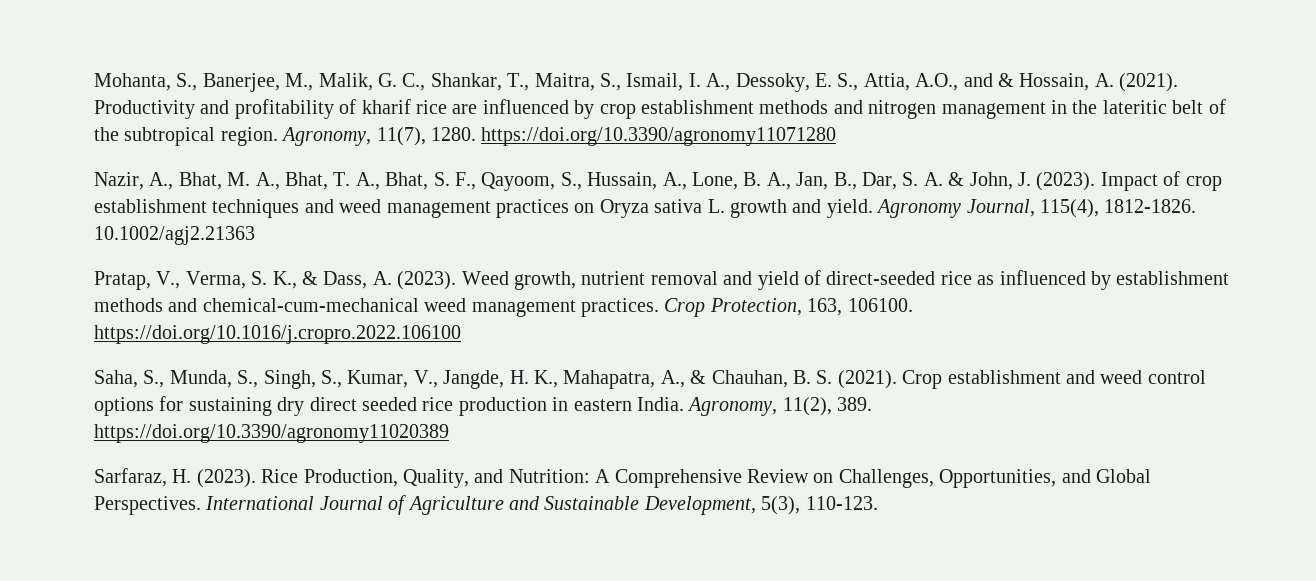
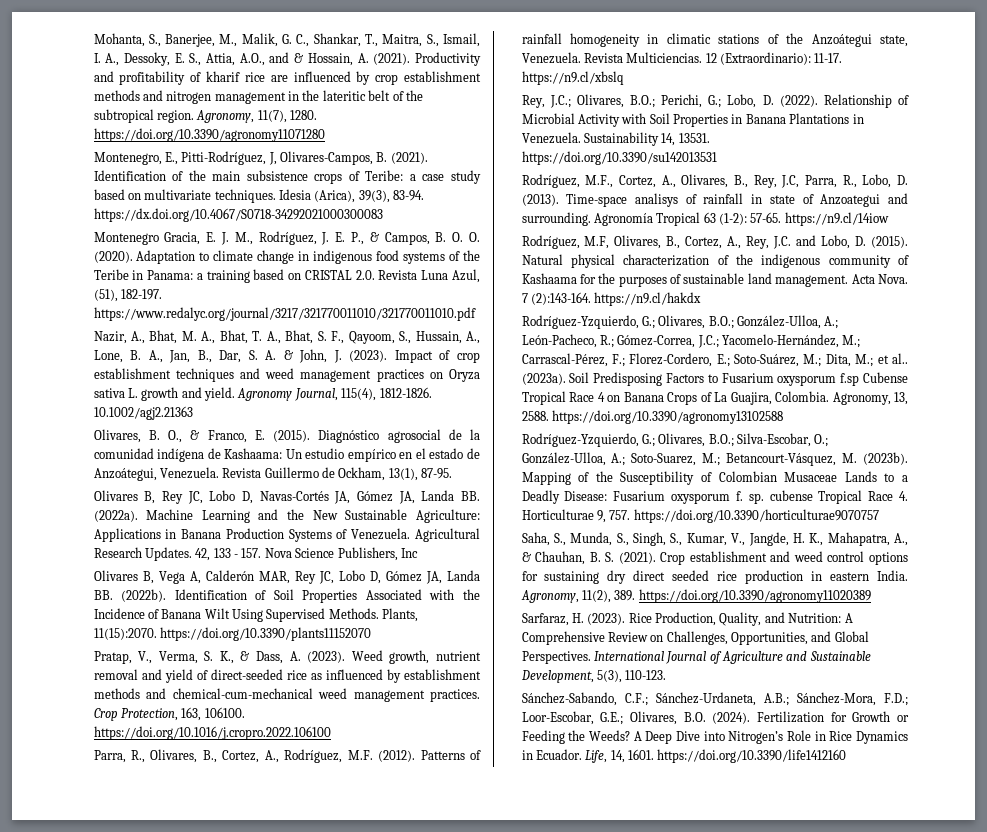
(837, 136) none -> [93,151,428,165] [93,170,481,184] [93,189,425,203] [93,208,383,222] [93,231,480,245] [93,250,481,264] [93,269,480,283] [93,289,162,302] [93,307,476,321] // Montenegro, E., Pitti-Rodríguez, J, Olivares-Campos, B. (2021). Identification of the main subsistence crops of Teribe: a case study based on multivariate techniques. Idesia (Arica), 39(3), 83-94. https://dx.doi.org/10.4067/S0718-34292021000300083 // Montenegro Gracia, E. J. M., Rodríguez, J. E. P., & Campos, B. O. O. (2020). Adaptation to climate change in indigenous food systems of the Teribe in Panama: a training based on CRISTAL 2.0. Revista Luna Azul, (51), 182-197. https://www.redalyc.org/journal/3217/321770011010/321770011010.pdf
(255, 235) none -> [93,429,480,443] [93,448,480,462] [93,467,453,481] [93,490,481,504] [93,509,480,523] [93,528,480,542] [93,547,418,561] [93,570,481,584] [93,589,481,603] [93,608,419,622] [93,627,371,641] // Olivares, B. O., & Franco, E. (2015). Diagnóstico agrosocial de la comunidad indígena de Kashaama: Un estudio empírico en el estado de Anzoátegui, Venezuela. Revista Guillermo de Ockham, 13(1), 87-95. // Olivares B, Rey JC, Lobo D, Navas-Cortés JA, Gómez JA, Landa BB. (2022a). Machine Learning and the New Sustainable Agriculture: Applications in Banana Production Systems of Venezuela. Agricultural Research Updates. 42, 133 - 157. Nova Science Publishers, Inc // Olivares B, Vega A, Calderón MAR, Rey JC, Lobo D, Gómez JA, Landa BB. (2022b). Identification of Soil Properties Associated with the Incidence of Banana Wilt Using Supervised Methods. Plants, 11(15):2070. https://doi.org/10.3390/plants11152070
(461, 334) none -> [93,749,482,763] [521,33,909,47] [521,52,843,65] [521,71,624,85] [521,94,909,108] [521,113,864,127] [521,132,710,146] [521,151,717,165] [521,174,908,188] [521,193,908,207] [521,212,889,226] [521,235,908,249] [521,254,909,268] [521,273,908,287] [521,292,702,306] [521,315,839,329] [521,334,861,348] [521,353,908,367] [521,372,909,386] [521,391,908,405] [521,410,783,424] [521,433,829,447] [521,452,908,466] [521,471,908,485] [521,490,908,504] [521,509,879,523] // Parra, R., Olivares, B., Cortez, A., Rodríguez, M.F. (2012). Patterns of rainfall homogeneity in climatic stations of the Anzoátegui state, Venezuela. Revista Multiciencias. 12 (Extraordinario): 11-17. https://n9.cl/xbslq // Rey, J.C.; Olivares, B.O.; Perichi, G.; Lobo, D. (2022). Relationship of Microbial Activity with Soil Properties in Banana Plantations in Venezuela. Sustainability 14, 13531. https://doi.org/10.3390/su142013531 // Rodríguez, M.F., Cortez, A., Olivares, B., Rey, J.C, Parra, R., Lobo, D. (2013). Time-space analisys of rainfall in state of Anzoategui and surrounding. Agronomía Tropical 63 (1-2): 57-65. https://n9.cl/14iow // Rodríguez, M.F, Olivares, B., Cortez, A., Rey, J.C. and Lobo, D. (2015). Natural physical characterization of the indigenous community of Kashaama for the purposes of sustainable land management. Acta Nova. 7 (2):143-164. https://n9.cl/hakdx // Rodríguez-Yzquierdo, G.; Olivares, B.O.; González-Ulloa, A.; León-Pacheco, R.; Gómez-Correa, J.C.; Yacomelo-Hernández, M.; Carrascal-Pérez, F.; Florez-Cordero, E.; Soto-Suárez, M.; Dita, M.; et al.. (2023a). Soil Predisposing Factors to Fusarium oxysporum f.sp Cubense Tropical Race 4 on Banana Crops of La Guajira, Colombia. Agronomy, 13, 2588. https://doi.org/10.3390/agronomy13102588 // Rodríguez-Yzquierdo, G.; Olivares, B.O.; Silva-Escobar, O.; González-Ulloa, A.; Soto-Suarez, M.; Betancourt-Vásquez, M. (2023b). Mapping of the Susceptibility of Colombian Musaceae Lands to a Deadly Disease: Fusarium oxysporum f. sp. cubense Tropical Race 4. Horticulturae 9, 757. https://doi.org/10.3390/horticulturae9070757
(878, 503) none -> [521,692,908,706] [521,711,910,725] [521,730,908,744] [521,749,847,763] // Sánchez-Sabando, C.F.; Sánchez-Urdaneta, A.B.; Sánchez-Mora, F.D.; Loor-Escobar, G.E.; Olivares, B.O. (2024). Fertilization for Growth or Feeding the Weeds? A Deep Dive into Nitrogen’s Role in Rice Dynamics in Ecuador. Life, 14, 1601. https://doi.org/10.3390/life1412160

